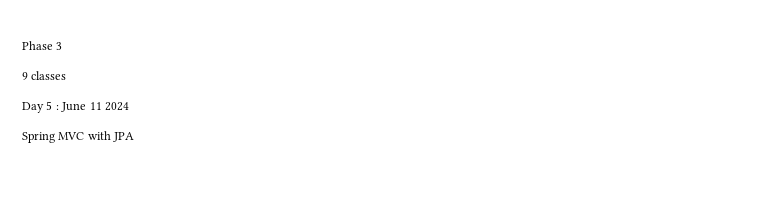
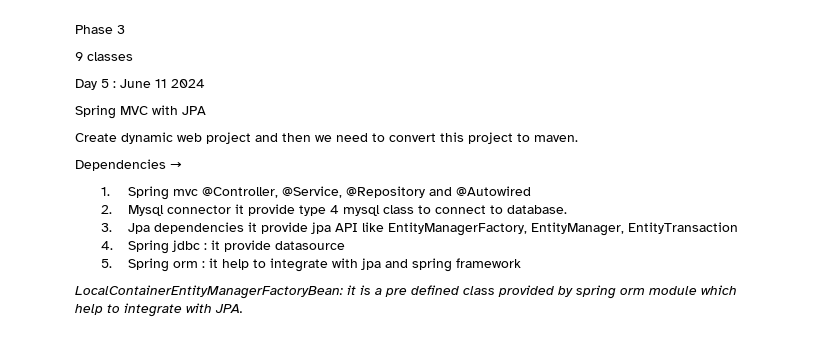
(135, 137) none -> [75,132,578,144] [75,159,182,171] [101,186,531,200] [101,204,567,216] [101,222,738,236] [101,240,345,254] [101,258,521,272] [75,285,737,299] [75,303,243,317] // Create dynamic web project and then we need to convert this project to maven. // Dependencies → // 1. Spring mvc @Controller, @Service, @Repository and @Autowired // 2. Mysql connector it provide type 4 mysql class to connect to database. // 3. Jpa dependencies it provide jpa API like EntityManagerFactory, EntityManager, EntityTransaction // 4. Spring jdbc : it provide datasource // 5. Spring orm : it help to integrate with jpa and spring framework // LocalContainerEntityManagerFactoryBean: it is a pre defined class provided by spring orm module which help to integrate with JPA.

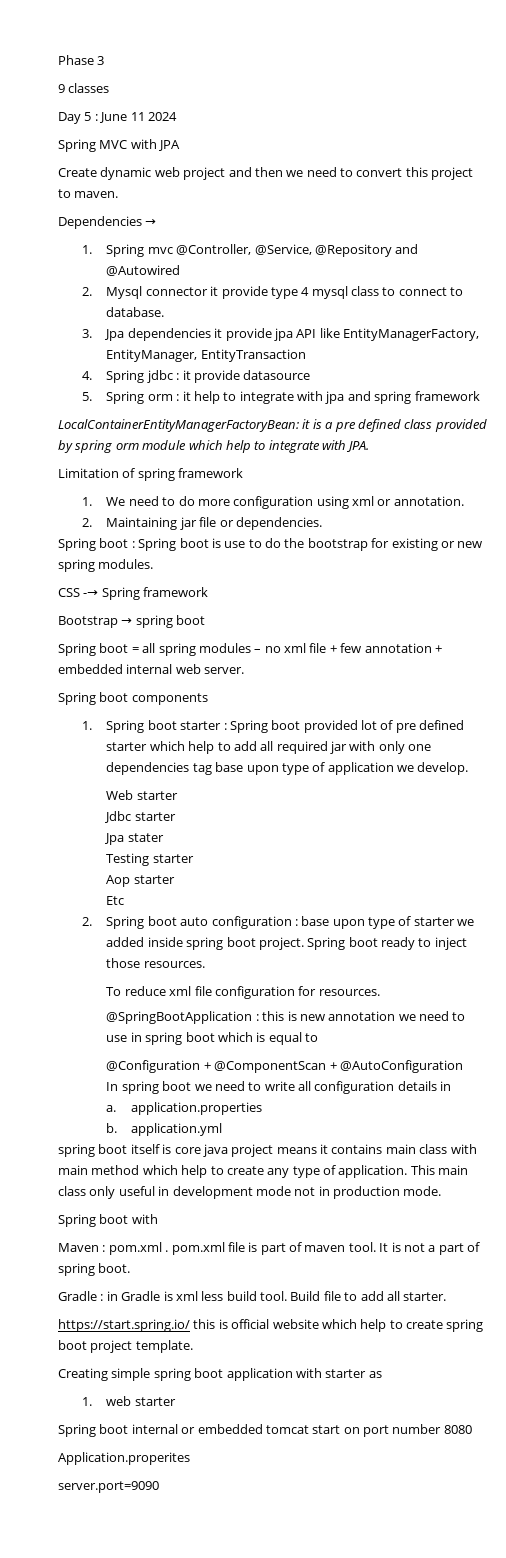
(243, 308) none -> [58,468,244,481] [82,496,464,509] [82,517,322,530] [58,538,483,551] [58,559,154,572] [58,587,209,600] [58,615,206,628] [58,643,442,656] [58,664,245,674] [58,692,208,705] [82,720,465,733] [106,741,432,754] [106,762,469,775] [106,790,178,800] [104,811,176,823] [104,833,164,845] [106,853,194,866] [106,875,175,887] [106,896,125,905] [82,916,475,929] [106,937,467,950] [106,958,205,968] [106,986,380,999] [106,1011,466,1024] [106,1032,319,1045] [106,1060,463,1073] [106,1081,452,1094] [106,1102,262,1115] [106,1123,222,1136] [58,1144,477,1157] [58,1165,469,1178] [58,1186,442,1199] [58,1214,158,1227] [58,1242,480,1255] [58,1263,131,1276] [58,1291,447,1301] [58,1319,484,1332] [58,1340,193,1353] [58,1368,382,1381] [82,1396,176,1406] [58,1424,472,1437] [58,1452,190,1465] [58,1481,159,1493] // Limitation of spring framework // 1. We need to do more configuration using xml or annotation. // 2. Maintaining jar file or dependencies. // Spring boot : Spring boot is use to do the bootstrap for existing or new spring modules. // CSS -→ Spring framework // Bootstrap → spring boot // Spring boot = all spring modules – no xml file + few annotation + embedded internal web server. // Spring boot components // 1. Spring boot starter : Spring boot provided lot of pre defined starter which help to add all required jar with only one dependencies tag base upon type of application we develop. // Web starter // Jdbc starter // Jpa stater // Testing starter // Aop starter // Etc // 2. Spring boot auto configuration : base upon type of starter we added inside spring boot project. Spring boot ready to inject those resources. // To reduce xml file configuration for resources. // @SpringBootApplication : this is new annotation we need to use in spring boot which is equal to // @Configuration + @ComponentScan + @AutoConfiguration // In spring boot we need to write all configuration details in // a. application.properties // b. application.yml // spring boot itself is core java project means it contains main class with main method which help to create any type of application. This main class only useful in development mode not in production mode. // Spring boot with // Maven : pom.xml . pom.xml file is part of maven tool. It is not a part of spring boot. // Gradle : in Gradle is xml less build tool. Build file to add all starter. // https://start.spring.io/ this is official website which help to create spring boot project template. // Creating simple spring boot application with starter as // 1. web starter // Spring boot internal or embedded tomcat start on port number 8080 // Application.properites // server.port=9090

